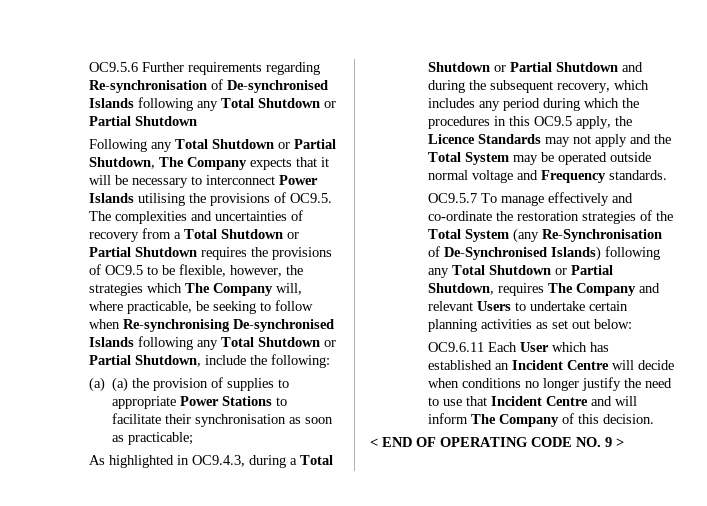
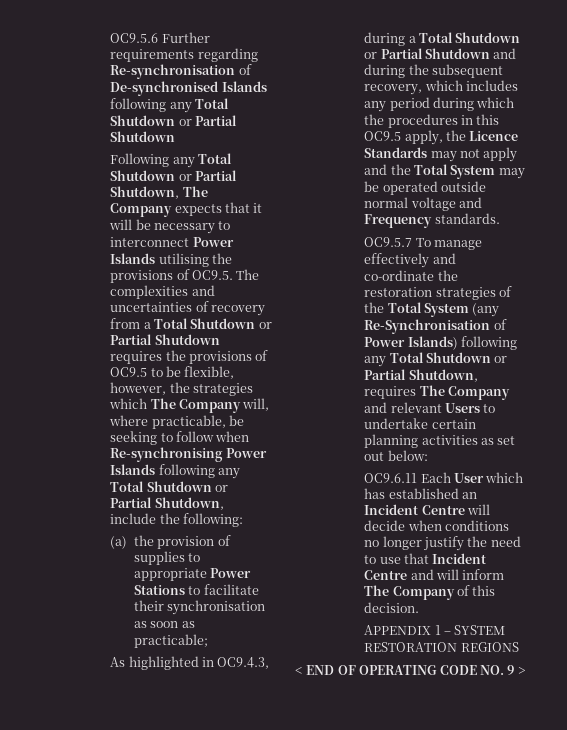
[233,319,335,332] De-synchronised -> [225,448,267,458] Power
[112,377,129,392] (a) -> (128, 542) none
[444,247,548,260] De-Synchronised -> [364,337,406,347] Power
(655, 419) none -> [364,625,506,635] [364,642,519,652] // APPENDIX 1 – SYSTEM RESTORATION REGIONS

